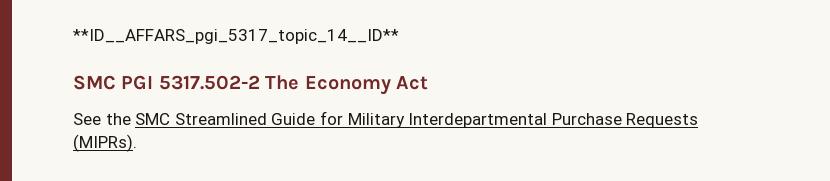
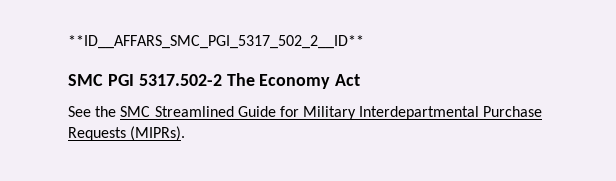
[73,29,399,44] **ID__AFFARS_pgi_5317_topic_14__ID** -> [68,35,364,49] **ID__AFFARS_SMC_PGI_5317_502_2__ID**

